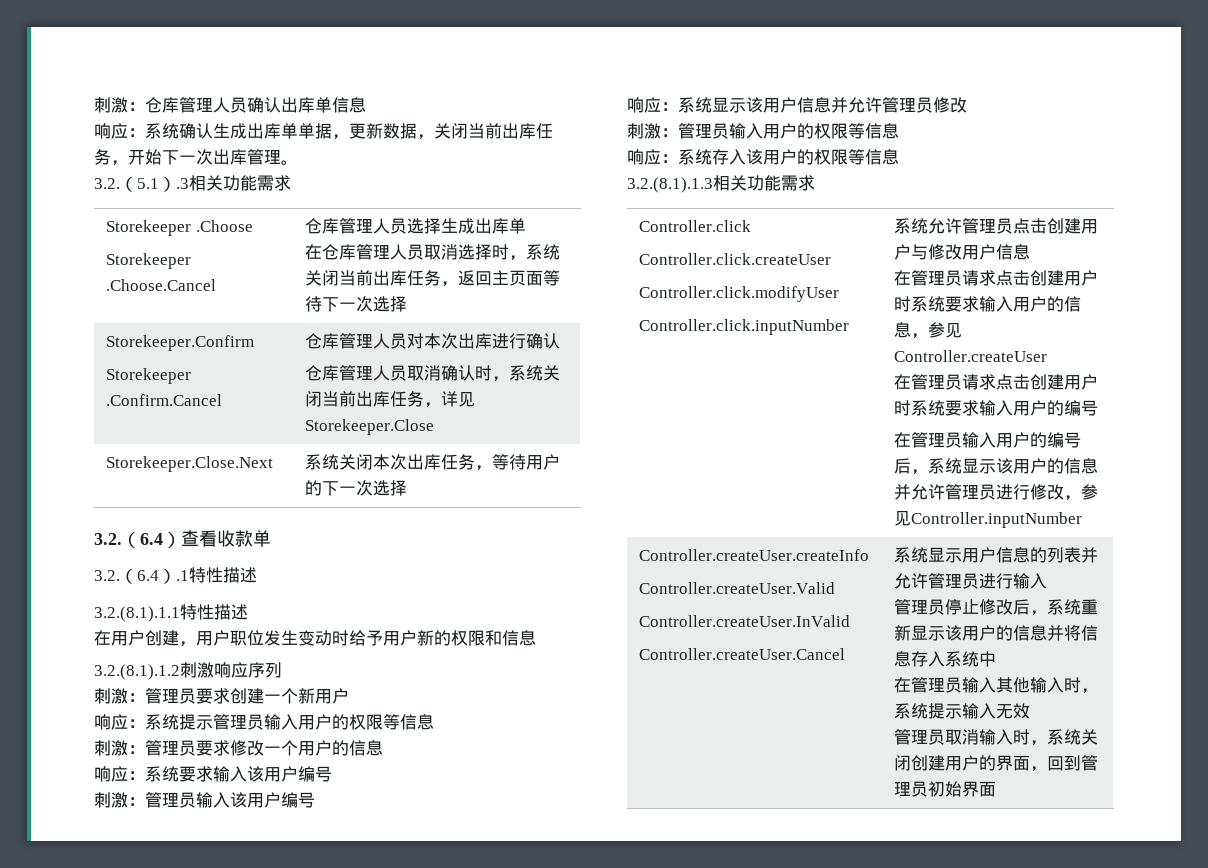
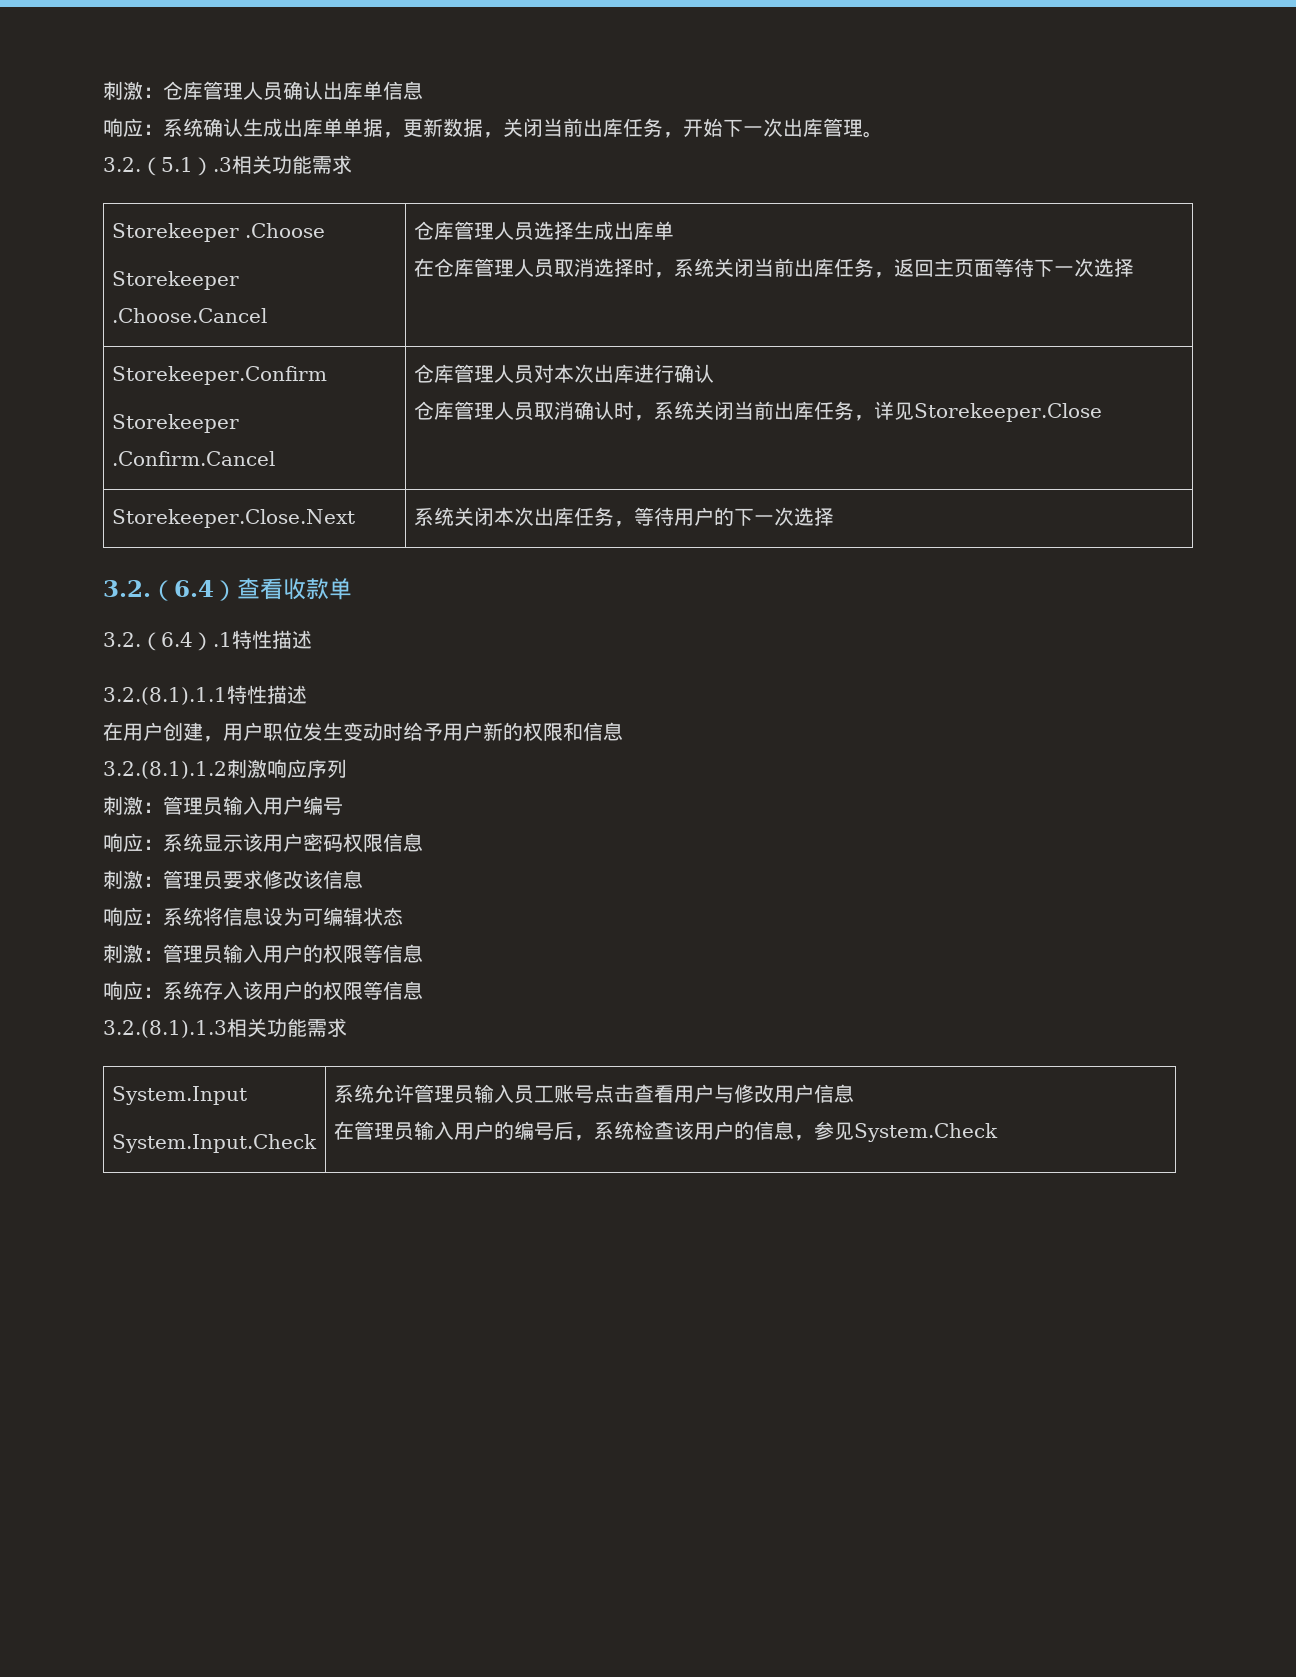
[196,688,349,704] [94,714,434,730] [94,740,383,756] [94,766,332,782] [94,792,247,808] 要求创建一个新用户 // 响应：系统提示管理员输入用户的权限等信息 // 刺激：管理员要求修改一个用户的信息 // 响应：系统要求输入该用户编号 // 刺激：管理员输入该 -> [223,796,263,815] 输入
[797,97,967,113] 信息并允许管理员修改 -> [303,833,423,852] [103,870,363,890] [103,907,403,927] 密码权限信息 // 刺激：管理员要求修改该信息 // 响应：系统将信息设为可编辑状态
[639,220,752,232] [639,253,832,265] [639,286,840,302] [639,319,850,335] Controller.click // Controller.click.createUser // Controller.click.modifyUser // Controller.click.inputNumber -> [111,1086,247,1105] [111,1134,317,1153] System.Input // System.Input.Check
[1013,218,1082,234] 点击创建 -> [473,1084,674,1104] 输入员工账号点击查看
[894,270,1099,286] [894,296,1082,312] [894,322,963,339] [894,350,1048,362] [894,374,1099,390] [894,400,1099,416] // 在管理员请求点击创建用户时系统要求输入用户的信息，参见Controller.createUser // 在管理员请求点击创建用户时系统要求输入用户的编号 -> (854, 1093) none
[962,458,1099,474] [894,484,1099,501] [894,510,1083,528] [639,549,870,561] [639,582,836,594] [639,615,851,627] [639,648,846,660] [894,547,1099,563] [894,573,1048,589] [894,599,1099,616] [894,625,1099,641] [894,651,997,667] [894,677,1099,694] [894,703,1031,719] [894,729,1099,746] [894,755,1099,772] [894,781,997,797] 显示该用户的信息并允许管理员进行修改，参见Controller.inputNumber // Controller.createUser.createInfo // Controller.createUser.Valid // Controller.createUser.InValid // Controller.createUser.Cancel | 系统显示用户信息的列表并允许管理员进行输入 // 管理员停止修改后，系统重新显示该用户的信息并将信息存入系统中 // 在管理员输入其他输入时，系统提示输入无效 // 管理员取消输入时，系统关闭创建用户的界面，回到管理员初始界面 -> [633,1121,998,1142] 检查该用户的信息，参见System.Check

